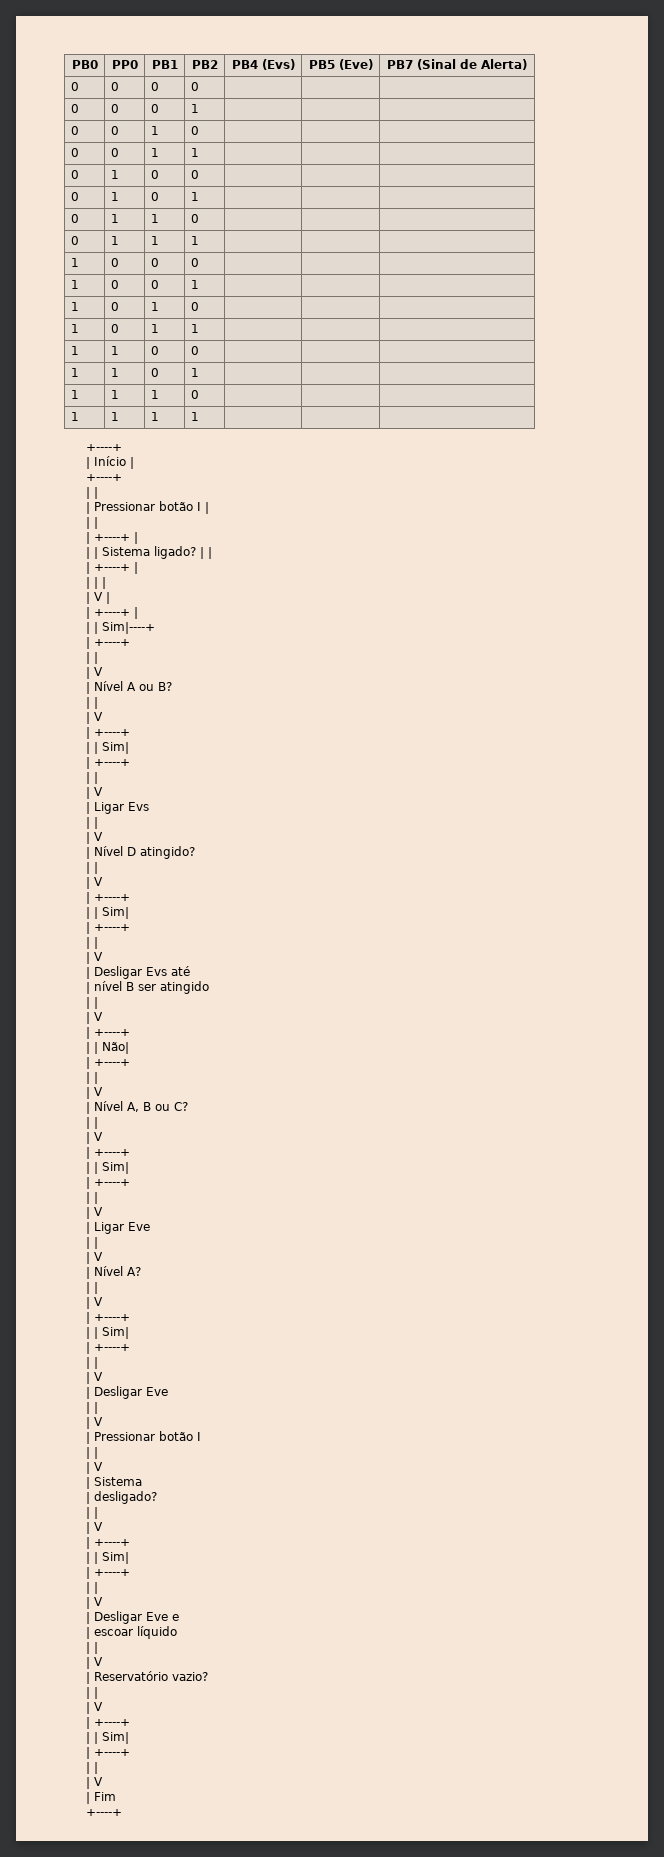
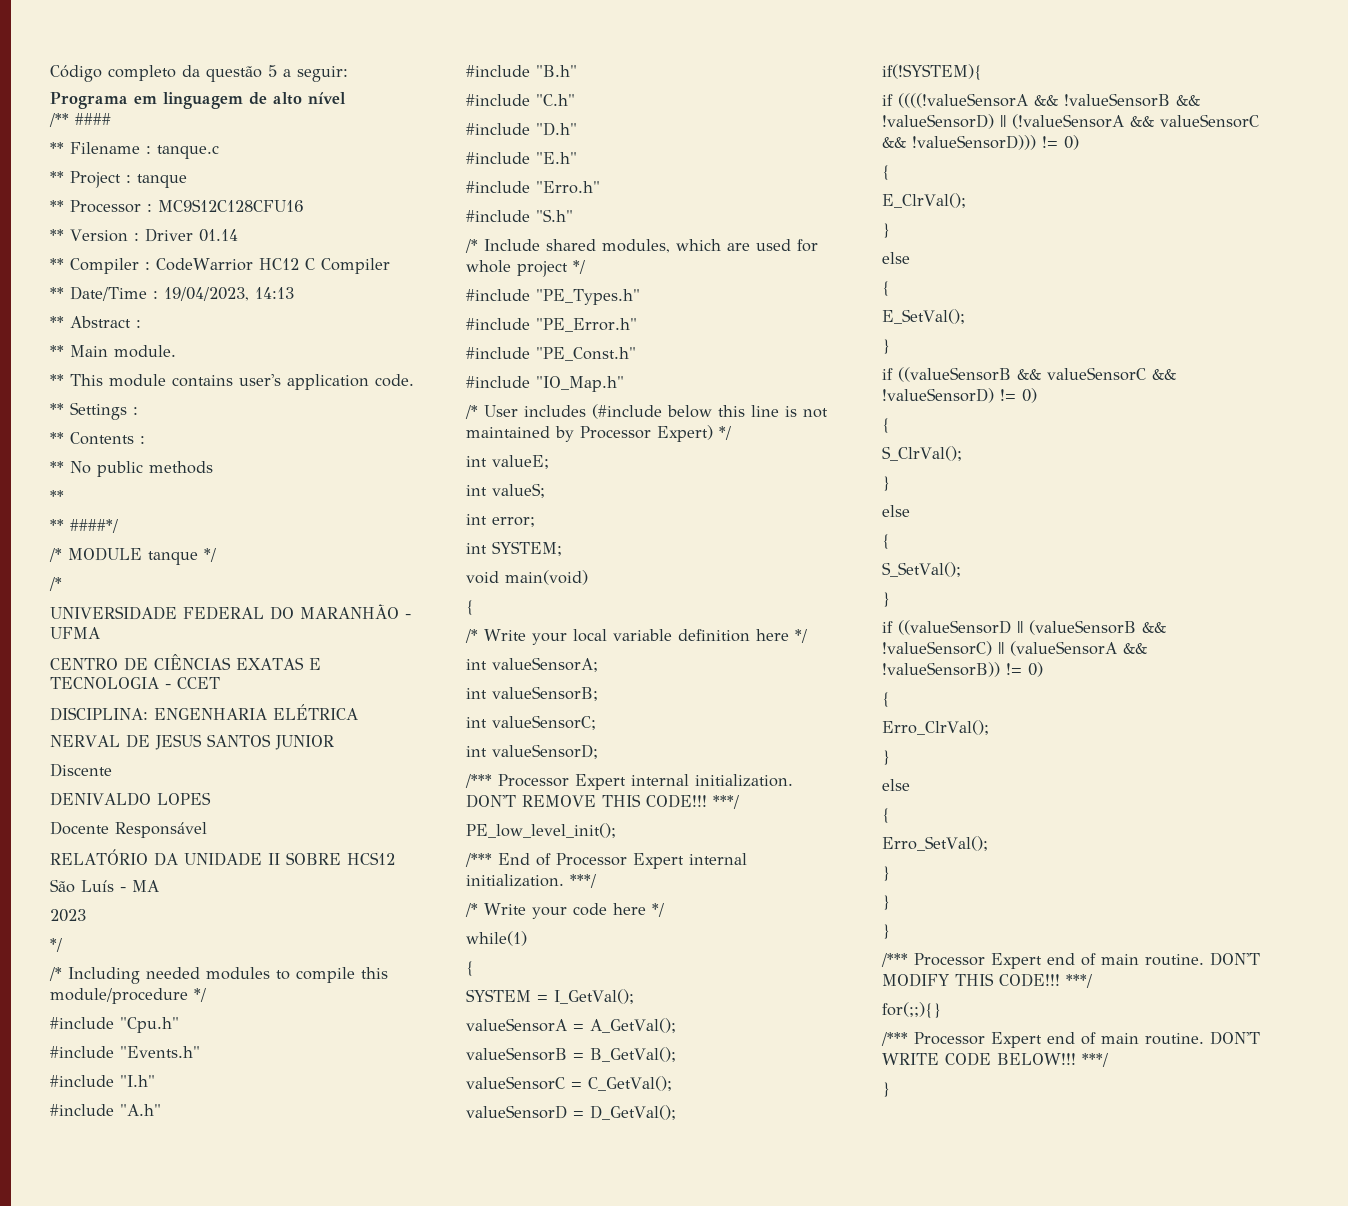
[71,60,98,69] [111,60,138,69] [151,60,178,69] [191,60,218,69] [231,59,295,70] [308,59,373,70] [387,59,527,70] [70,82,79,91] [110,82,119,91] [150,82,159,91] [190,82,199,91] [70,104,79,113] [110,104,119,113] [150,104,159,113] [190,104,199,113] [70,126,79,135] [110,126,119,135] [150,126,159,135] [190,126,199,135] [70,148,79,157] [110,148,119,157] [150,148,159,157] [190,148,199,157] [70,170,79,179] [110,170,119,179] [150,170,159,179] [190,170,199,179] [70,192,79,201] [110,192,119,201] [150,192,159,201] [190,192,199,201] [70,214,79,223] [110,214,119,223] [150,214,159,223] [190,214,199,223] [70,236,79,245] [110,236,119,245] [150,236,159,245] [190,236,199,245] [70,258,79,267] [110,258,119,267] [150,258,159,267] [190,258,199,267] [70,280,79,289] [110,280,119,289] [150,280,159,289] [190,280,199,289] [70,302,79,311] [110,302,119,311] [150,302,159,311] [190,302,199,311] [70,324,79,333] [110,324,119,333] [150,324,159,333] [190,324,199,333] [70,346,79,355] [110,346,119,355] [150,346,159,355] [190,346,199,355] [70,368,79,377] [110,368,119,377] [150,368,159,377] [190,368,199,377] [70,390,79,399] [110,390,119,399] [150,390,159,399] [190,390,199,399] [70,412,79,421] [110,412,119,421] [150,412,159,421] [190,412,199,421] [85,444,122,451] [85,456,134,469] [85,474,122,481] [85,487,98,499] [85,501,209,514] [85,517,98,529] [85,532,138,544] [85,546,212,559] [85,562,138,574] [85,577,106,589] [85,592,110,604] [85,607,138,619] [85,622,155,634] [85,637,130,649] [85,652,98,664] [85,667,103,679] [85,681,172,694] [85,697,98,709] [85,712,103,724] [85,727,130,739] [85,742,129,754] [85,757,130,769] [85,772,98,784] [85,787,103,799] [85,802,149,814] [85,817,98,829] [85,832,103,844] [85,846,195,859] [85,862,98,874] [85,877,103,889] [85,892,130,904] [85,907,129,919] [85,922,130,934] [85,937,98,949] [85,952,103,964] [85,966,190,979] [85,981,209,994] [85,997,98,1009] [85,1012,103,1024] [85,1027,130,1039] [85,1042,129,1054] [85,1057,130,1069] [85,1072,98,1084] [85,1087,103,1099] [85,1101,188,1114] [85,1117,98,1129] [85,1132,103,1144] [85,1147,130,1159] [85,1162,129,1174] [85,1177,130,1189] [85,1192,98,1204] [85,1207,103,1219] [85,1222,150,1234] [85,1237,98,1249] [85,1252,103,1264] [85,1266,141,1279] [85,1282,98,1294] [85,1297,103,1309] [85,1312,130,1324] [85,1327,129,1339] [85,1342,130,1354] [85,1357,98,1369] [85,1372,103,1384] [85,1386,168,1399] [85,1402,98,1414] [85,1417,103,1429] [85,1431,201,1444] [85,1447,98,1459] [85,1462,103,1474] [85,1477,142,1489] [85,1491,157,1504] [85,1507,98,1519] [85,1522,103,1534] [85,1537,130,1549] [85,1552,129,1564] [85,1567,130,1579] [85,1582,98,1594] [85,1597,103,1609] [85,1611,179,1624] [85,1626,177,1639] [85,1642,98,1654] [85,1657,103,1669] [85,1671,208,1684] [85,1687,98,1699] [85,1702,103,1714] [85,1717,130,1729] [85,1732,129,1744] [85,1747,130,1759] [85,1762,98,1774] [85,1777,103,1789] [85,1792,116,1804] [85,1809,122,1816] PB0 | PP0 | PB1 | PB2 | PB4 (Evs) | PB5 (Eve) | PB7 (Sinal de Alerta) // 0 | 0 | 0 | 0 | | | // 0 | 0 | 0 | 1 | | | // 0 | 0 | 1 | 0 | | | // 0 | 0 | 1 | 1 | | | // 0 | 1 | 0 | 0 | | | // 0 | 1 | 0 | 1 | | | // 0 | 1 | 1 | 0 | | | // 0 | 1 | 1 | 1 | | | // 1 | 0 | 0 | 0 | | | // 1 | 0 | 0 | 1 | | | // 1 | 0 | 1 | 0 | | | // 1 | 0 | 1 | 1 | | | // 1 | 1 | 0 | 0 | | | // 1 | 1 | 0 | 1 | | | // 1 | 1 | 1 | 0 | | | // 1 | 1 | 1 | 1 | | | // +----+ // | Início | // +----+ // | | // | Pressionar botão I | // | | // | +----+ | // | | Sistema ligado? | | // | +----+ | // | | | // | V | // | +----+ | // | | Sim|----+ // | +----+ // | | // | V // | Nível A ou B? // | | // | V // | +----+ // | | Sim| // | +----+ // | | // | V // | Ligar Evs // | | // | V // | Nível D atingido? // | | // | V // | +----+ // | | Sim| // | +----+ // | | // | V // | Desligar Evs até // | nível B ser atingido // | | // | V // | +----+ // | | Não| // | +----+ // | | // | V // | Nível A, B ou C? // | | // | V // | +----+ // | | Sim| // | +----+ // | | // | V // | Ligar Eve // | | // | V // | Nível A? // | | // | V // | +----+ // | | Sim| // | +----+ // | | // | V // | Desligar Eve // | | // | V // | Pressionar botão I // | | // | V // | Sistema // | desligado? // | | // | V // | +----+ // | | Sim| // | +----+ // | | // | V // | Desligar Eve e // | escoar líquido // | | // | V // | Reservatório vazio? // | | // | V // | +----+ // | | Sim| // | +----+ // | | // | V // | Fim // +----+ -> [50,65,348,82] [50,92,346,109] [49,113,111,127] [50,142,219,159] [50,171,187,188] [50,199,304,213] [50,228,238,242] [50,258,390,274] [50,286,294,301] [50,316,141,328] [50,345,176,358] [50,374,414,390] [50,402,138,420] [50,432,145,445] [50,461,213,477] [50,490,64,502] [50,519,118,533] [49,547,216,565] [49,577,62,591] [50,604,411,620] [50,627,100,639] [50,654,321,671] [50,677,220,689] [50,704,358,721] [50,734,334,750] [50,763,112,777] [50,792,211,806] [50,821,207,838] [50,849,395,866] [50,879,159,893] [50,909,86,922] [50,938,62,952] [49,967,388,984] [50,988,206,1004] [50,1017,179,1033] [50,1046,200,1058] [50,1075,155,1087] [50,1104,161,1116] [466,65,577,77] [466,94,575,106] [466,122,577,136] [466,152,577,164] [466,181,600,194] [466,209,573,222] [465,239,818,253] [466,260,585,277] [466,289,640,305] [466,318,637,332] [466,347,636,361] [466,376,624,392] [465,404,828,419] [466,425,731,442] [466,455,549,469] [466,483,545,498] [466,514,535,527] [466,541,562,556] [466,570,588,585] [466,600,474,615] [465,629,807,645] [466,657,598,672] [466,686,598,701] [466,715,596,730] [466,744,598,759] [465,774,793,790] [466,794,739,809] [466,823,616,838] [465,853,747,869] [466,874,596,888] [465,903,664,919] [466,931,527,946] [466,961,474,976] [466,989,634,1004] [466,1018,676,1033] [466,1047,676,1062] [466,1076,672,1091] [466,1105,676,1120] [882,64,982,80] [882,93,1200,108] [882,114,1259,129] [882,135,1079,150] [882,165,890,180] [882,193,966,208] [882,223,890,238] [882,252,910,264] [882,281,890,296] [882,309,965,324] [882,339,890,354] [882,367,1176,382] [882,388,1037,403] [882,418,890,433] [882,446,962,461] [882,476,890,491] [882,505,910,517] [882,534,890,549] [882,562,961,577] [882,592,890,607] [882,620,1166,635] [882,641,1147,656] [882,662,1043,677] [882,692,890,707] [882,720,989,735] [882,750,890,765] [882,779,910,791] [882,808,890,823] [882,836,988,851] [882,866,890,881] [882,895,890,910] [882,924,890,939] [881,952,1260,969] [882,973,1092,988] [882,1002,941,1018] [881,1031,1260,1048] [882,1052,1108,1067] [882,1082,890,1097] Código completo da questão 5 a seguir: // Programa em linguagem de alto nível // /** #### // ** Filename : tanque.c // ** Project : tanque // ** Processor : MC9S12C128CFU16 // ** Version : Driver 01.14 // ** Compiler : CodeWarrior HC12 C Compiler // ** Date/Time : 19/04/2023, 14:13 // ** Abstract : // ** Main module. // ** This module contains user's application code. // ** Settings : // ** Contents : // ** No public methods // ** // ** ####*/ // /* MODULE tanque */ // /* // UNIVERSIDADE FEDERAL DO MARANHÃO - UFMA // CENTRO DE CIÊNCIAS EXATAS E TECNOLOGIA - CCET // DISCIPLINA: ENGENHARIA ELÉTRICA // NERVAL DE JESUS SANTOS JUNIOR // Discente // DENIVALDO LOPES // Docente Responsável // RELATÓRIO DA UNIDADE II SOBRE HCS12 // São Luís - MA // 2023 // */ // /* Including needed modules to compile this module/procedure */ // #include "Cpu.h" // #include "Events.h" // #include "I.h" // #include "A.h" // #include "B.h" // #include "C.h" // #include "D.h" // #include "E.h" // #include "Erro.h" // #include "S.h" // /* Include shared modules, which are used for whole project */ // #include "PE_Types.h" // #include "PE_Error.h" // #include "PE_Const.h" // #include "IO_Map.h" // /* User includes (#include below this line is not maintained by Processor Expert) */ // int valueE; // int valueS; // int error; // int SYSTEM; // void main(void) // { // /* Write your local variable definition here */ // int valueSensorA; // int valueSensorB; // int valueSensorC; // int valueSensorD; // /*** Processor Expert internal initialization. DON'T REMOVE THIS CODE!!! ***/ // PE_low_level_init(); // /*** End of Processor Expert internal initialization. ***/ // /* Write your code here */ // while(1) // { // SYSTEM = I_GetVal(); // valueSensorA = A_GetVal(); // valueSensorB = B_GetVal(); // valueSensorC = C_GetVal(); // valueSensorD = D_GetVal(); // if(!SYSTEM){ // if ((((!valueSensorA && !valueSensorB && !valueSensorD) || (!valueSensorA && valueSensorC && !valueSensorD))) != 0) // { // E_ClrVal(); // } // else // { // E_SetVal(); // } // if ((valueSensorB && valueSensorC && !valueSensorD) != 0) // { // S_ClrVal(); // } // else // { // S_SetVal(); // } // if ((valueSensorD || (valueSensorB && !valueSensorC) || (valueSensorA && !valueSensorB)) != 0) // { // Erro_ClrVal(); // } // else // { // Erro_SetVal(); // } // } // } // /*** Processor Expert end of main routine. DON'T MODIFY THIS CODE!!! ***/ // for(;;){} // /*** Processor Expert end of main routine. DON'T WRITE CODE BELOW!!! ***/ // }

